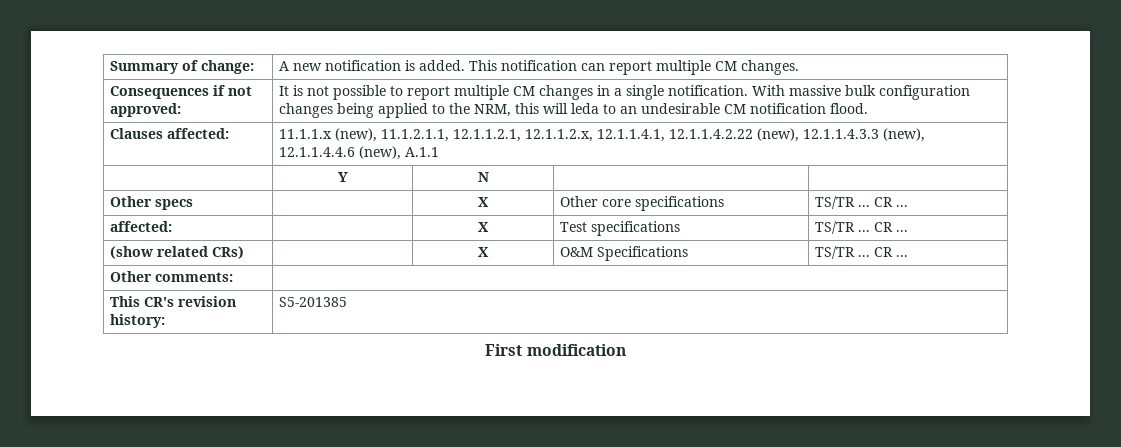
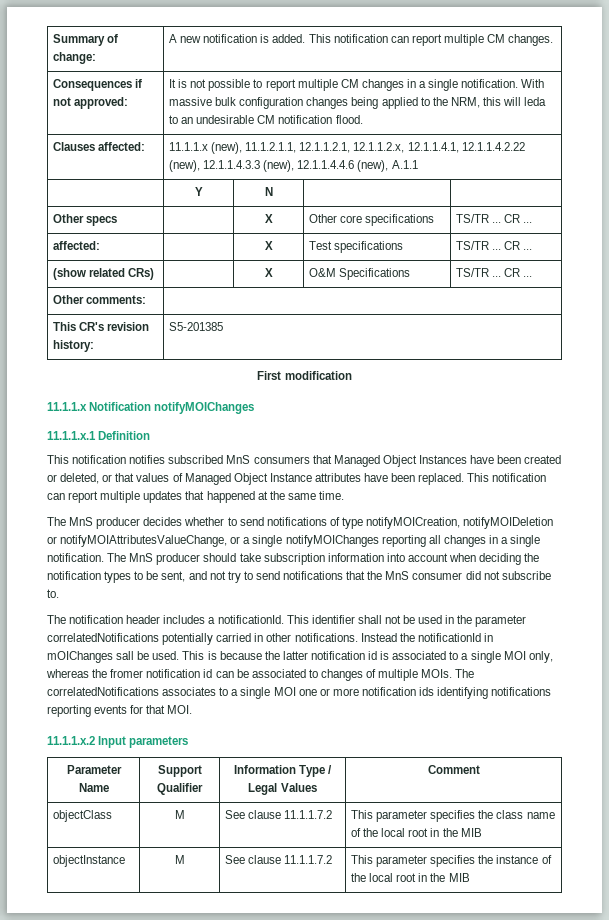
(626, 350) none -> [47,402,255,414] [47,431,151,440] [47,455,562,467] [47,473,547,485] [47,491,344,503] [47,517,554,529] [47,535,541,547] [47,553,540,565] [47,571,551,583] [47,589,59,598] [47,615,527,627] [47,633,493,645] [47,651,553,663] [46,669,475,681] [47,687,552,699] [47,705,193,717] [47,736,189,748] [66,765,122,774] [78,783,109,792] [157,765,202,777] [157,783,203,795] [233,765,333,777] [248,783,317,795] [427,765,480,774] [53,810,113,822] [174,810,185,819] [225,810,333,819] [351,810,555,822] [351,828,482,837] [53,855,126,867] [174,855,185,864] [225,855,333,864] [351,855,552,867] [351,873,470,882] // 11.1.1.x Notification notifyMOIChanges // 11.1.1.x.1 Definition // This notification notifies subscribed MnS consumers that Managed Object Instances have been created or deleted, or that values of Managed Object Instance attributes have been replaced. This notification can report multiple updates that happened at the same time. // The MnS producer decides whether to send notifications of type notifyMOICreation, notifyMOIDeletion or notifyMOIAttributesValueChange, or a single notifyMOIChanges reporting all changes in a single notification. The MnS producer should take subscription information into account when deciding the notification types to be sent, and not try to send notifications that the MnS consumer did not subscribe to. // The notification header includes a notificationId. This identifier shall not be used in the parameter correlatedNotifications potentially carried in other notifications. Instead the notificationId in mOIChanges sall be used. This is because the latter notification id is associated to a single MOI only, whereas the fromer notification id can be associated to changes of multiple MOIs. The correlatedNotifications associates to a single MOI one or more notification ids identifying notifications reporting events for that MOI. // 11.1.1.x.2 Input parameters // Parameter Name | Support Qualifier | Information Type / Legal Values | Comment // objectClass | M | See clause 11.1.1.7.2 | This parameter specifies the class name of the local root in the MIB // objectInstance | M | See clause 11.1.1.7.2 | This parameter specifies the instance of the local root in the MIB

